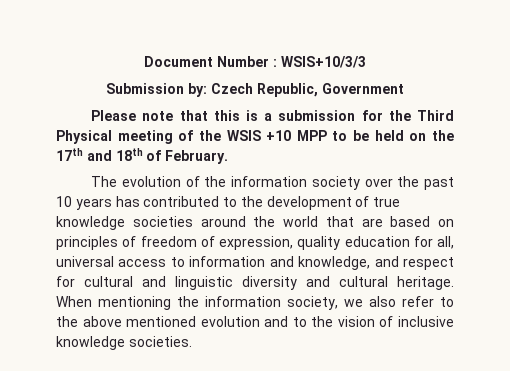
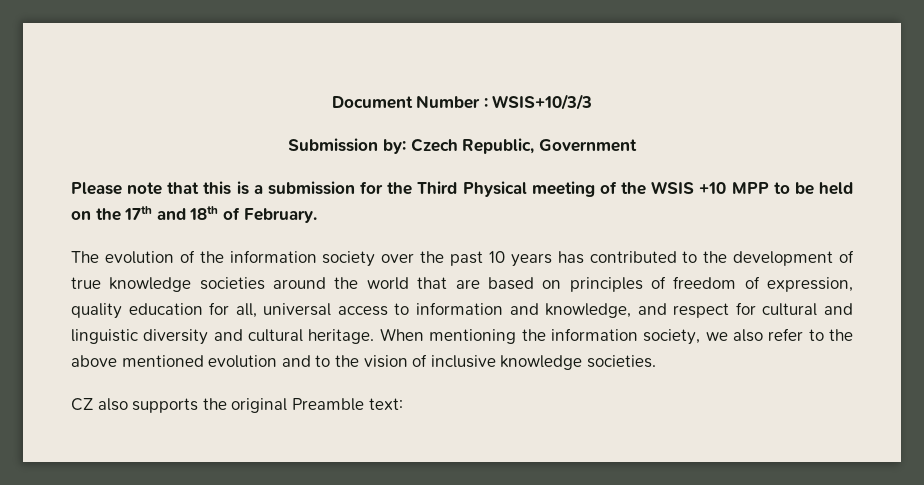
(192, 341) none -> [71,398,403,413] // CZ also supports the original Preamble text:

